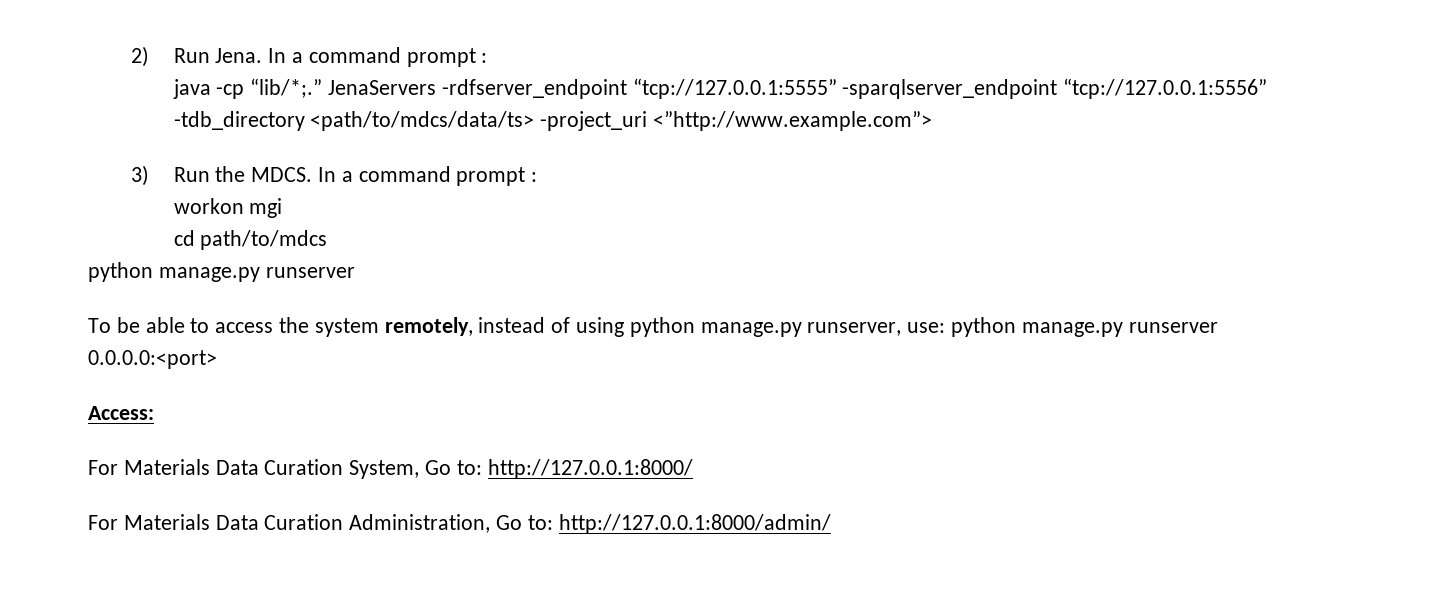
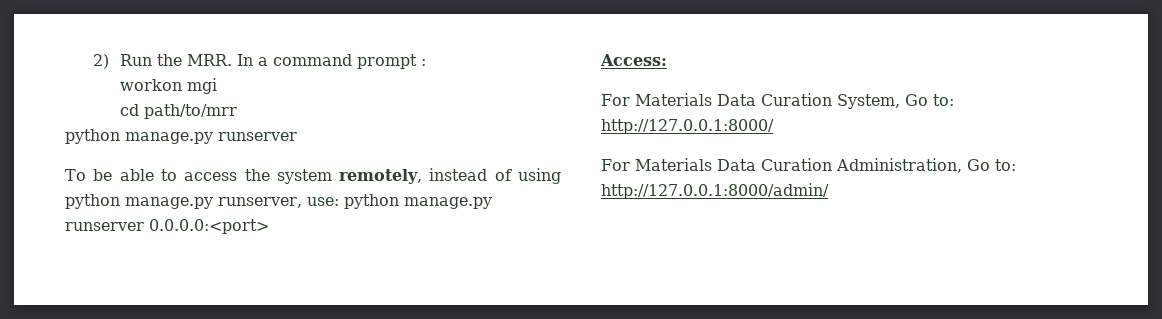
[215,47,488,67] [172,78,1268,99] [173,111,933,131] [130,165,313,186] Jena. In a command prompt : // java -cp “lib/*;.” JenaServers -rdfserver_endpoint “tcp://127.0.0.1:5555” -sparqlserver_endpoint “tcp://127.0.0.1:5556” -tdb_directory <path/to/mdcs/data/ts> -project_uri <”http://www.example.com”> // 3) Run the MDCS. -> [157,54,233,66] the MRR.
[200,230,328,250] path/to/mdcs -> [144,104,238,119] path/to/mrr

